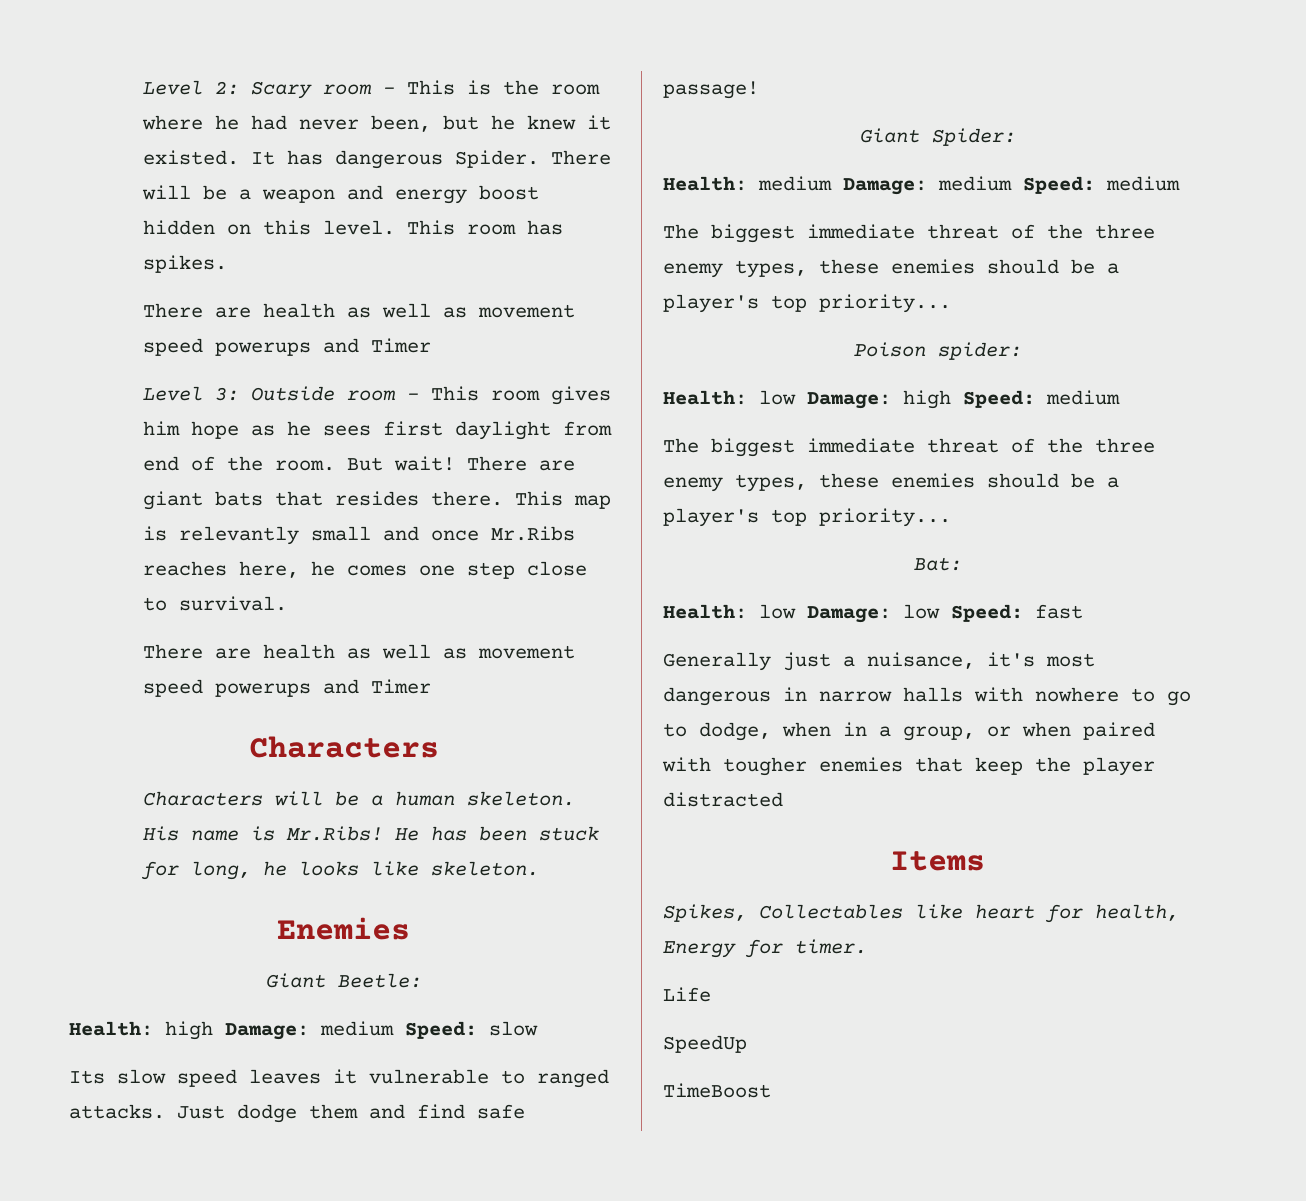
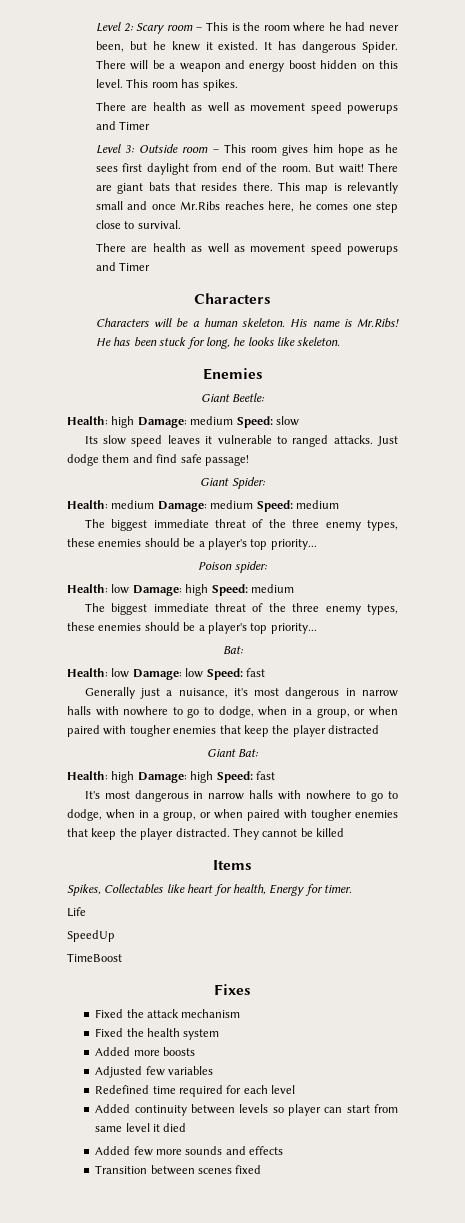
(783, 799) none -> [206,749,260,757] [67,771,275,783] [84,790,398,802] [67,809,398,821] [67,828,344,840] // Giant Bat: // Health: high Damage: high Speed: fast // It's most dangerous in narrow halls with nowhere to go to dodge, when in a group, or when paired with tougher enemies that keep the player distracted. They cannot be killed
(771, 1090) none -> [214,984,251,995] [95,1009,241,1018] [95,1028,220,1040] [95,1047,196,1056] [95,1066,214,1078] [95,1085,296,1097] [95,1104,399,1116] [95,1123,187,1132] [95,1146,284,1156] [95,1165,262,1175] // Fixes // Fixed the attack mechanism // Fixed the health system // Added more boosts // Adjusted few variables // Redefined time required for each level // Added continuity between levels so player can start from same level it died // Added few more sounds and effects // Transition between scenes fixed

